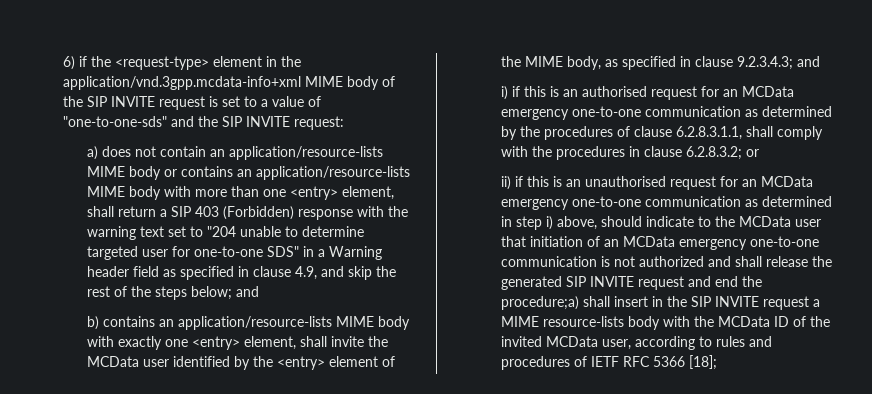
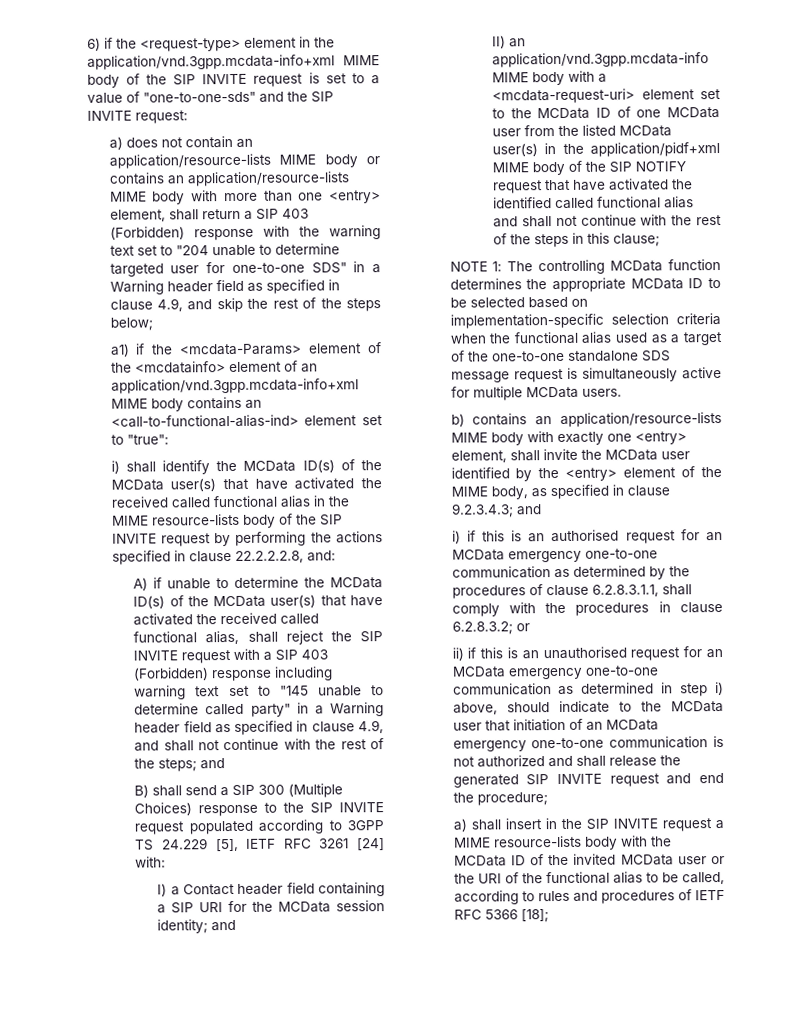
[236,286,260,297] and -> [109,342,382,357] [110,360,318,374] [110,378,359,394] [110,396,262,412] [110,414,383,428] [110,434,169,445] [110,459,382,475] [110,477,382,492] [110,495,349,509] [111,513,343,528] [111,531,383,547] [111,550,336,565] [133,576,383,591] [133,594,383,609] [133,612,320,626] [133,630,383,645] [133,648,329,664] [133,666,334,682] [134,685,384,700] [134,702,384,717] [134,720,384,735] [134,738,385,752] [134,758,226,772] [134,783,344,798] [134,802,384,817] [134,819,384,835] [135,838,385,852] [135,856,167,868] [157,882,386,897] [157,900,385,914] [157,919,237,934] [492,35,527,49] [492,52,710,68] [492,70,608,86] [492,88,721,104] [492,106,720,120] [492,124,673,137] [492,142,720,157] [492,160,687,176] [492,178,694,194] [493,196,695,210] [493,214,723,228] [493,232,661,248] [449,259,721,275] [449,277,721,293] [449,296,588,309] [449,313,721,329] [449,331,723,346] [450,350,671,362] [450,367,722,383] [450,386,622,401] // a1) if the <mcdata-Params> element of the <mcdatainfo> element of an application/vnd.3gpp.mcdata-info+xml MIME body contains an <call-to-functional-alias-ind> element set to "true": // i) shall identify the MCData ID(s) of the MCData user(s) that have activated the received called functional alias in the MIME resource-lists body of the SIP INVITE request by performing the actions specified in clause 22.2.2.2.8, and: // A) if unable to determine the MCData ID(s) of the MCData user(s) that have activated the received called functional alias, shall reject the SIP INVITE request with a SIP 403 (Forbidden) response including warning text set to "145 unable to determine called party" in a Warning header field as specified in clause 4.9, and shall not continue with the rest of the steps; and // B) shall send a SIP 300 (Multiple Choices) response to the SIP INVITE request populated according to 3GPP TS 24.229 [5], IETF RFC 3261 [24] with: // I) a Contact header field containing a SIP URI for the MCData session identity; and // II) an application/vnd.3gpp.mcdata-info MIME body with a <mcdata-request-uri> element set to the MCData ID of one MCData user from the listed MCData user(s) in the application/pidf+xml MIME body of the SIP NOTIFY request that have activated the identified called functional alias and shall not continue with the rest of the steps in this clause; // NOTE 1: The controlling MCData function determines the appropriate MCData ID to be selected based on implementation-specific selection criteria when the functional alias used as a target of the one-to-one standalone SDS message request is simultaneously active for multiple MCData users.
[501,296,580,310] procedure;a) -> [476,792,548,806] [452,818,467,832] procedure; // a)
[602,339,632,350] user, -> [677,855,725,865] [453,871,725,885] user or the URI of the functional alias to be called,

